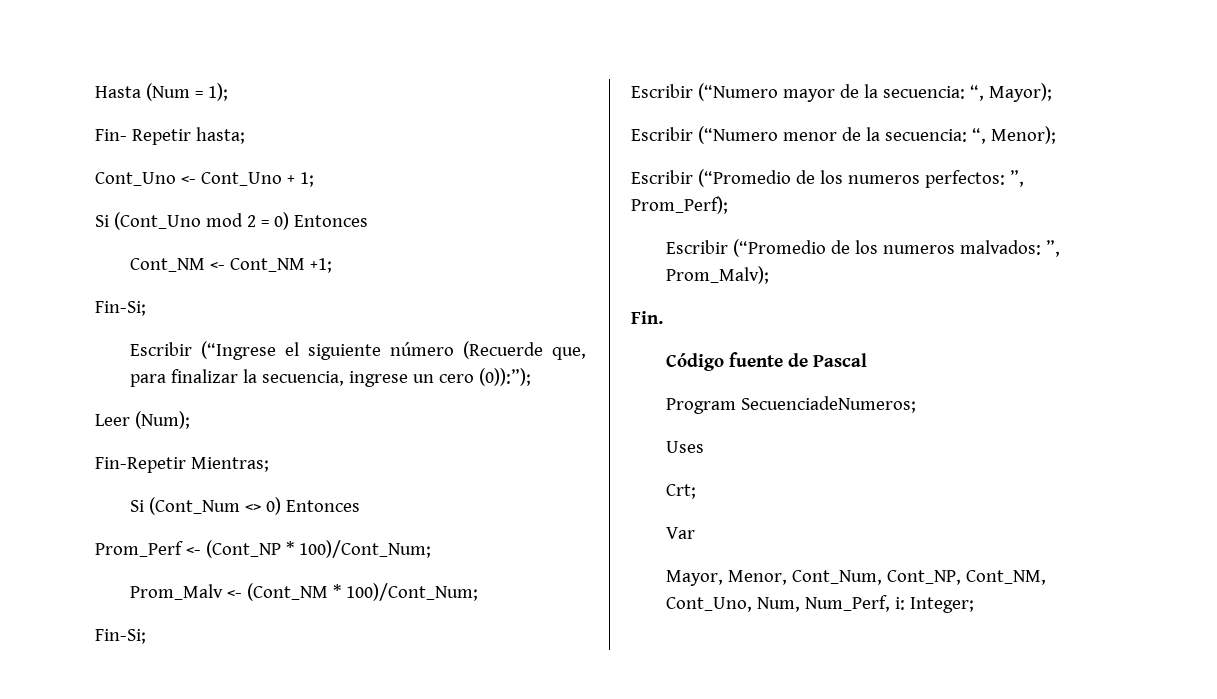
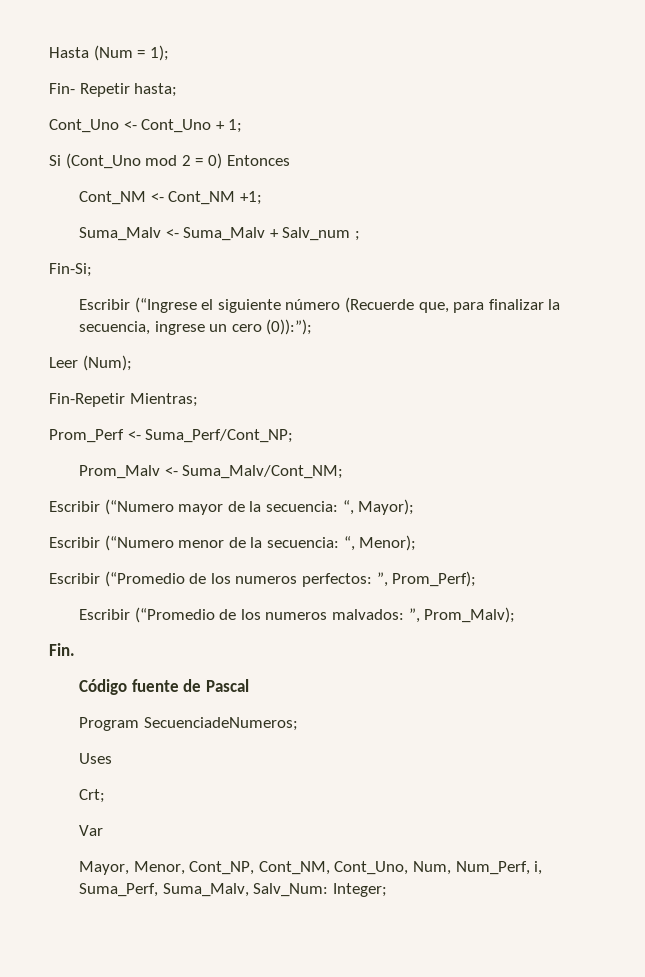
(333, 265) none -> [79,227,361,241] // Suma_Malv <- Suma_Malv + Salv_num ;
[130,497,361,515] // Si (Cont_Num <> 0) Entonces -> (198, 400) none
[205,540,431,558] (Cont_NP * 100)/Cont_Num; -> [145,429,294,443] Suma_Perf/Cont_NP;
[247,583,479,601] [95,629,146,644] (Cont_NM * 100)/Cont_Num; // Fin-Si; -> [182,465,344,479] Suma_Malv/Cont_NM;
[792,570,883,585] Cont_Num, -> (185, 868) none
[895,597,906,610] i: -> [534,861,543,875] [79,883,329,897] i, Suma_Perf, Suma_Malv, Salv_Num:

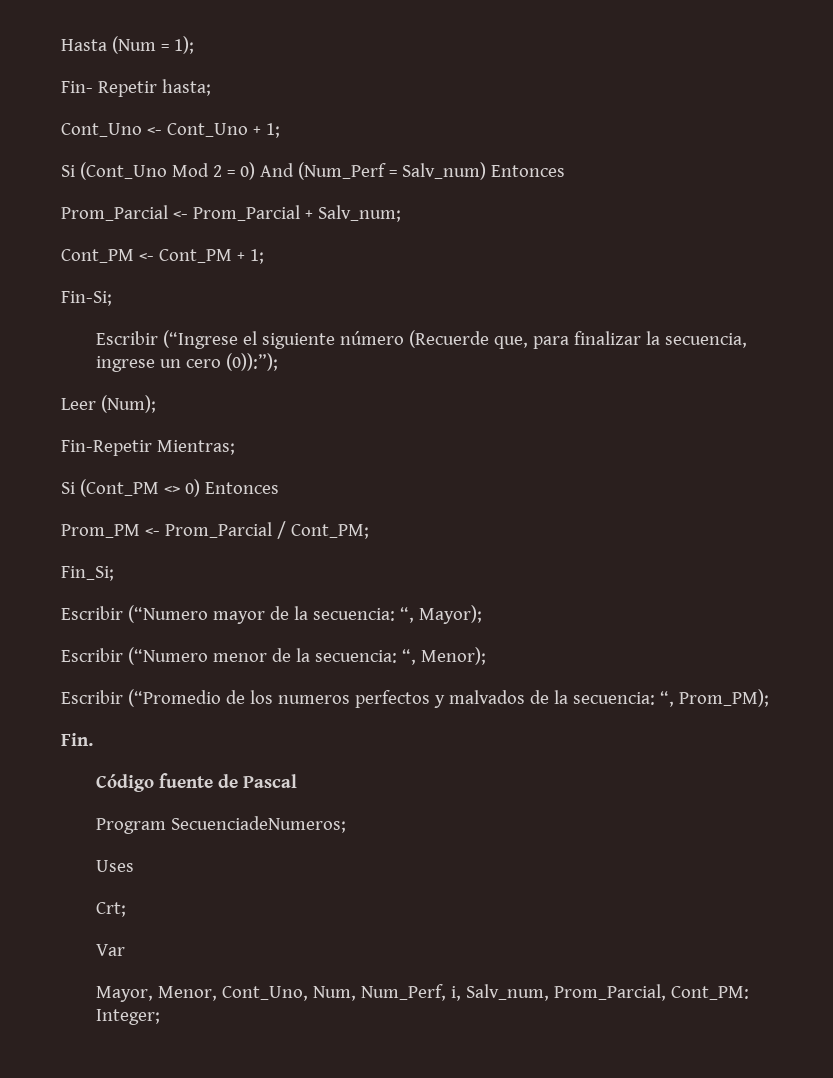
[145,155,178,166] mod -> [171,163,209,177] Mod
[226,155,290,166] [79,191,262,205] [79,227,361,241] Entonces // Cont_NM <- Cont_NM +1; // Suma_Malv <- Suma_Malv + Salv_num ; -> [259,162,565,180] [61,205,401,222] [61,249,264,264] And (Num_Perf = Salv_num) Entonces // Prom_Parcial <- Prom_Parcial + Salv_num; // Cont_PM <- Cont_PM + 1;
[49,429,294,443] [79,465,344,479] Prom_Perf <- Suma_Perf/Cont_NP; // Prom_Malv <- Suma_Malv/Cont_NM; -> [61,479,279,497] [61,521,369,539] [61,566,114,581] Si (Cont_PM <> 0) Entonces // Prom_PM <- Prom_Parcial / Cont_PM; // Fin_Si;
[301,571,477,587] [79,607,516,623] perfectos: ”, Prom_Perf); // Escribir (“Promedio de los numeros malvados: ”, Prom_Malv); -> [354,689,769,708] perfectos y malvados de la secuencia: “, Prom_PM);
[189,861,330,875] Cont_NP, Cont_NM, -> (217, 993) none
[79,883,329,897] Suma_Perf, Suma_Malv, Salv_Num: -> [465,984,749,1001] Salv_num, Prom_Parcial, Cont_PM:

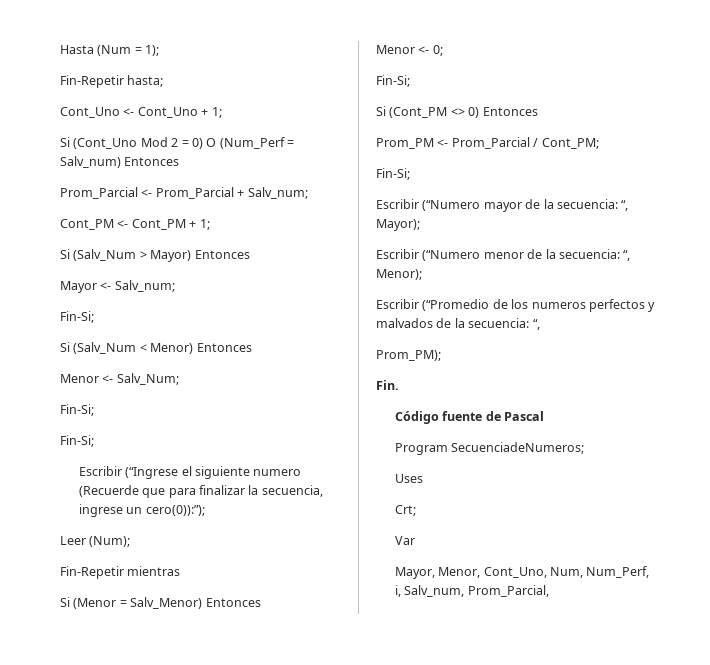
[61,81,157,97] Fin- Repetir -> [60,75,124,88] Fin-Repetir
[259,163,294,177] And -> [206,138,217,147] O
(264, 256) none -> [60,249,250,262] [60,280,175,293] [60,311,94,323] [60,342,252,354] [60,373,179,385] [60,404,94,416] // Si (Salv_Num > Mayor) Entonces // Mayor <- Salv_num; // Fin-Si; // Si (Salv_Num < Menor) Entonces // Menor <- Salv_Num; // Fin-Si;
[339,330,528,349] número (Recuerde que, -> [253,469,302,476] [78,485,166,498] numero (Recuerde que
[185,353,278,371] cero (0)):”); -> [145,505,205,516] cero(0)):”);
[156,440,235,455] Mientras; -> [127,566,181,576] [60,597,261,609] [376,45,443,56] [376,75,410,87] mientras // Si (Menor = Salv_Menor) Entonces // Menor <- 0; // Fin-Si;
[61,566,114,581] Fin_Si; -> [376,168,410,180] Fin-Si;
(674, 699) none -> (540, 324) //
[670,986,749,1000] [95,1009,160,1025] Cont_PM: Integer; -> (549, 591) none

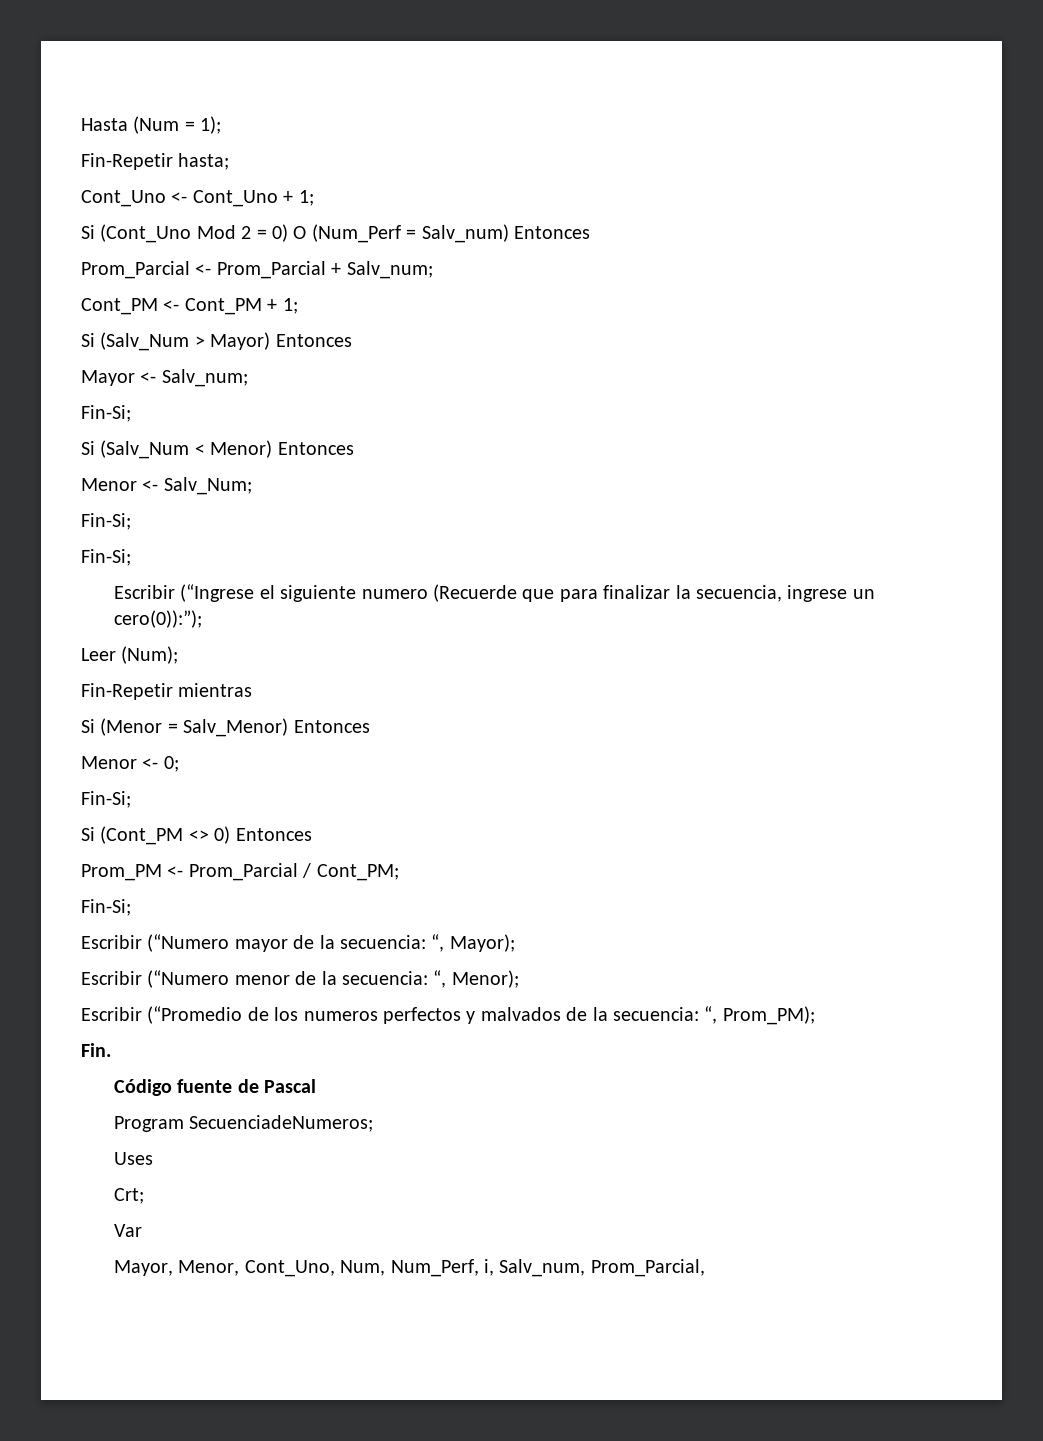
(540, 324) // -> (718, 1015) none

